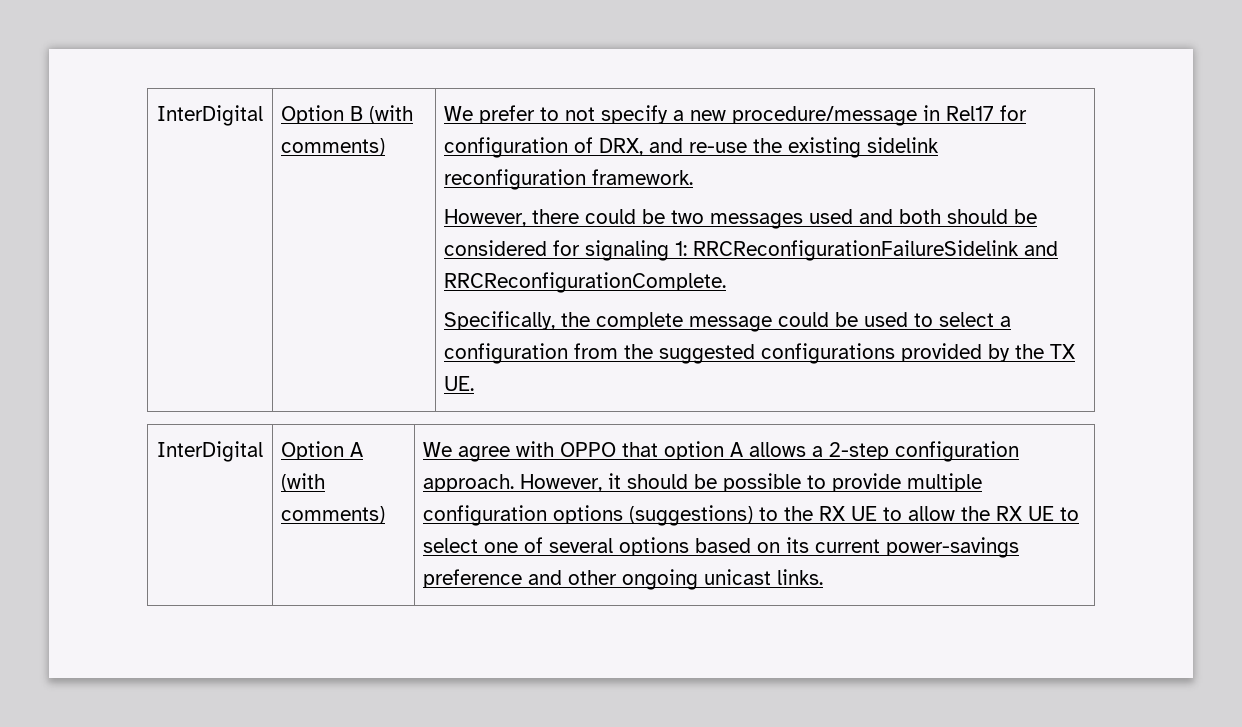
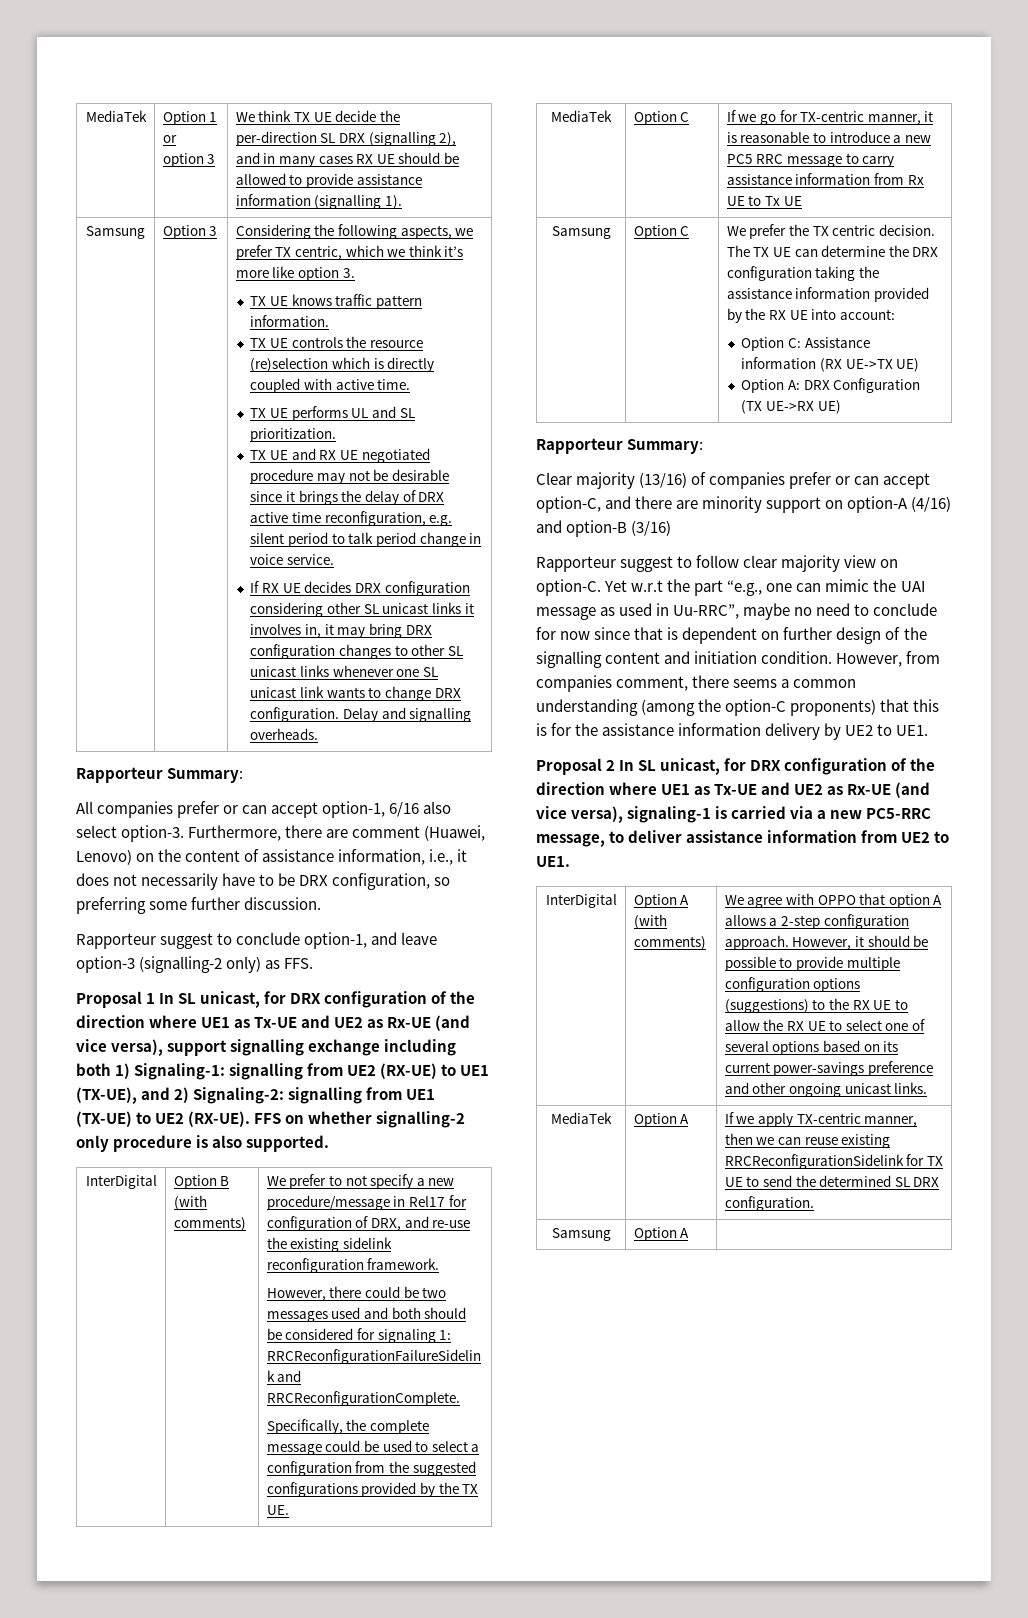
(157, 115) none -> [85,110,147,122] [162,111,218,125] [162,135,177,143] [162,153,216,167] [235,110,400,122] [235,131,457,146] [235,152,460,167] [235,173,422,188] [235,194,402,209] [86,226,145,239] [162,225,218,239] [235,224,474,239] [235,245,464,260] [235,266,355,281] [250,294,423,309] [250,315,330,327] [250,336,424,348] [250,357,435,372] [250,378,411,393] [250,406,415,421] [250,428,337,442] [250,448,430,463] [250,469,450,484] [250,490,445,505] [250,511,453,526] [250,532,482,547] [250,554,335,565] [250,581,470,596] [250,602,474,617] [250,623,432,638] [250,644,464,659] [250,665,439,677] [250,686,461,701] [250,707,472,722] [250,728,319,740] [76,767,244,783] [76,801,452,818] [76,825,486,842] [76,849,468,865] [76,873,451,890] [76,897,322,914] [76,932,438,949] [76,956,314,973] [76,991,476,1008] [76,1015,471,1031] [76,1039,457,1056] [76,1063,490,1080] [76,1087,436,1104] [76,1111,466,1128] [76,1135,330,1152] MediaTek | Option 1 or option 3 | We think TX UE decide the per-direction SL DRX (signalling 2), and in many cases RX UE should be allowed to provide assistance information (signalling 1). // Samsung | Option 3 | Considering the following aspects, we prefer TX centric, which we think it’s more like option 3. // TX UE knows traffic pattern information. // TX UE controls the resource (re)selection which is directly coupled with active time. // TX UE performs UL and SL prioritization. // TX UE and RX UE negotiated procedure may not be desirable since it brings the delay of DRX active time reconfiguration, e.g. silent period to talk period change in voice service. // If RX UE decides DRX configuration considering other SL unicast links it involves in, it may bring DRX configuration changes to other SL unicast links whenever one SL unicast link wants to change DRX configuration. Delay and signalling overheads. // Rapporteur Summary: // All companies prefer or can accept option-1, 6/16 also select option-3. Furthermore, there are comment (Huawei, Lenovo) on the content of assistance information, i.e., it does not necessarily have to be DRX configuration, so preferring some further discussion. // Rapporteur suggest to conclude option-1, and leave option-3 (signalling-2 only) as FFS. // Proposal 1 In SL unicast, for DRX configuration of the direction where UE1 as Tx-UE and UE2 as Rx-UE (and vice versa), support signalling exchange including both 1) Signaling-1: signalling from UE2 (RX-UE) to UE1 (TX-UE), and 2) Signaling-2: signalling from UE1 (TX-UE) to UE2 (RX-UE). FFS on whether signalling-2 only procedure is also supported. //
(475, 383) none -> [551,110,612,122] [633,111,690,125] [726,110,934,125] [726,131,931,143] [726,153,895,167] [726,173,924,185] [726,195,802,206] [551,226,611,239] [633,225,690,239] [726,224,935,239] [726,245,939,257] [726,266,879,281] [726,287,929,302] [726,308,895,323] [741,337,870,351] [741,357,920,372] [741,378,921,393] [741,400,841,414] [536,438,704,454] [536,472,931,489] [536,496,952,513] [536,520,672,537] [536,555,899,572] [536,579,925,596] [536,603,938,620] [536,627,927,644] [536,651,941,668] [536,675,857,692] [536,699,940,716] [536,723,929,740] [536,758,936,775] [536,782,931,798] [536,806,932,823] [536,830,950,847] [536,856,570,867] // MediaTek | Option C | If we go for TX-centric manner, it is reasonable to introduce a new PC5 RRC message to carry assistance information from Rx UE to Tx UE // Samsung | Option C | We prefer the TX centric decision. The TX UE can determine the DRX configuration taking the assistance information provided by the RX UE into account: // Option C: Assistance information (RX UE->TX UE) // Option A: DRX Configuration (TX UE->RX UE) // Rapporteur Summary: // Clear majority (13/16) of companies prefer or can accept option-C, and there are minority support on option-A (4/16) and option-B (3/16) // Rapporteur suggest to follow clear majority view on option-C. Yet w.r.t the part “e.g., one can mimic the UAI message as used in Uu-RRC”, maybe no need to conclude for now since that is dependent on further design of the signalling content and initiation condition. However, from companies comment, there seems a common understanding (among the option-C proponents) that this is for the assistance information delivery by UE2 to UE1. // Proposal 2 In SL unicast, for DRX configuration of the direction where UE1 as Tx-UE and UE2 as Rx-UE (and vice versa), signaling-1 is carried via a new PC5-RRC message, to deliver assistance information from UE2 to UE1.
(824, 577) none -> [551,1112,612,1124] [633,1113,690,1127] [724,1112,918,1127] [724,1133,891,1148] [724,1154,943,1169] [724,1175,940,1187] [724,1196,814,1211] [551,1228,611,1241] [633,1227,690,1241] // MediaTek | Option A | If we apply TX-centric manner, then we can reuse existing RRCReconfigurationSidelink for TX UE to send the determined SL DRX configuration. // Samsung | Option A |

